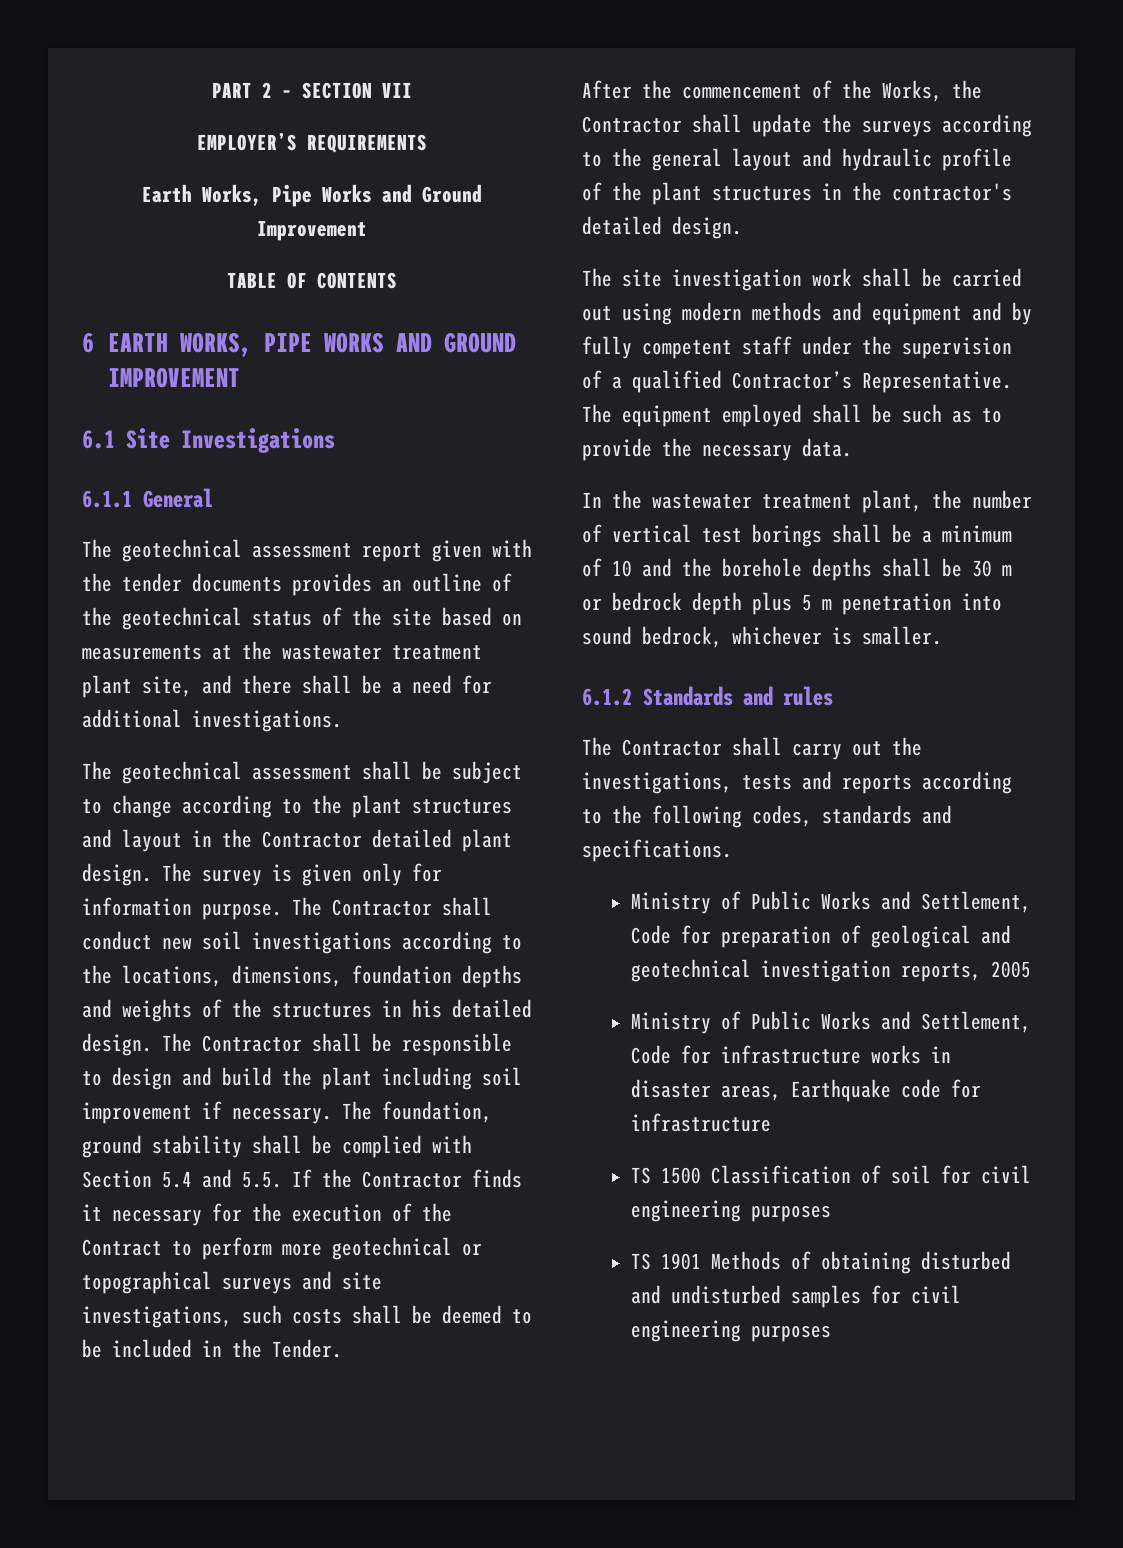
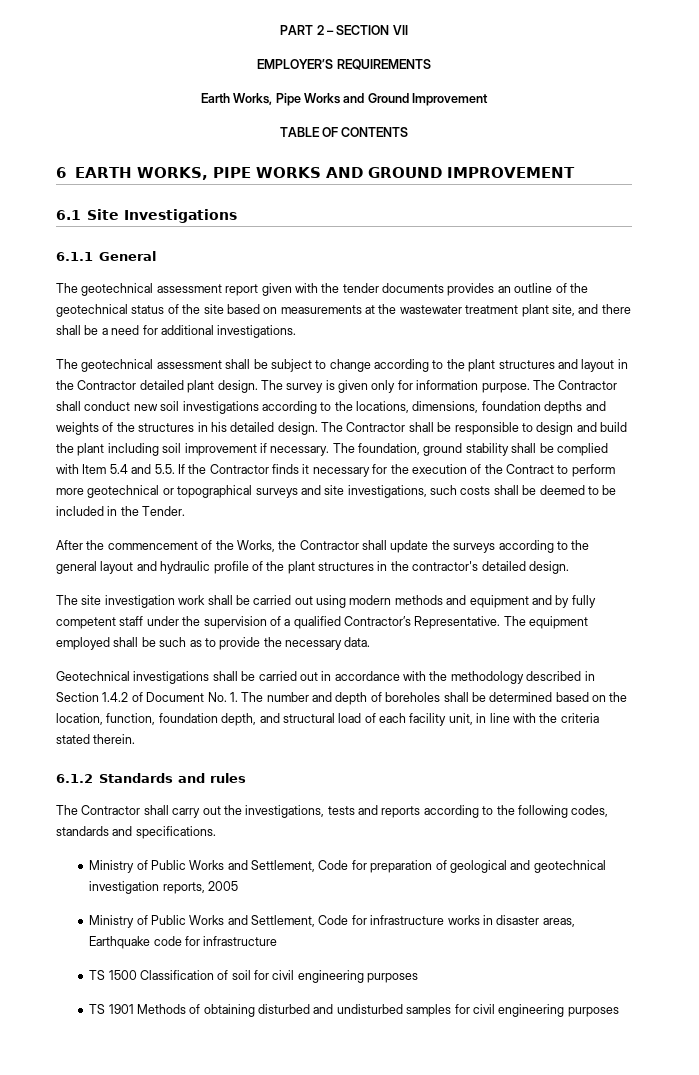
[82,1170,152,1188] Section -> [82,464,107,474] Item
[582,490,1032,513] [582,524,1012,547] [582,558,1012,581] [582,592,1002,615] [582,626,942,648] In the wastewater treatment plant, the number of vertical test borings shall be a minimum of 10 and the borehole depths shall be 30 m or bedrock depth plus 5 m penetration into sound bedrock, whichever is smaller. -> [56,671,595,684] [56,692,628,705] [56,713,599,726] [56,734,136,744] Geotechnical investigations shall be carried out in accordance with the methodology described in Section 1.4.2 of Document No. 1. The number and depth of boreholes shall be determined based on the location, function, foundation depth, and structural load of each facility unit, in line with the criteria stated therein.

